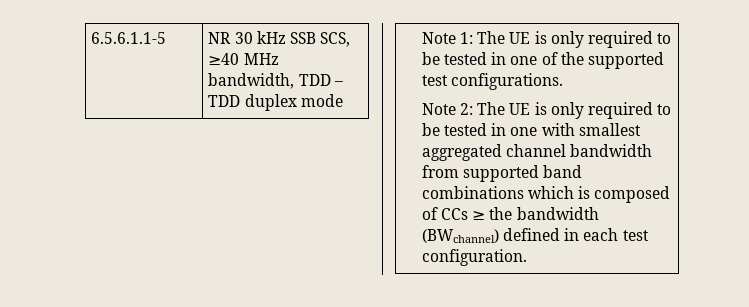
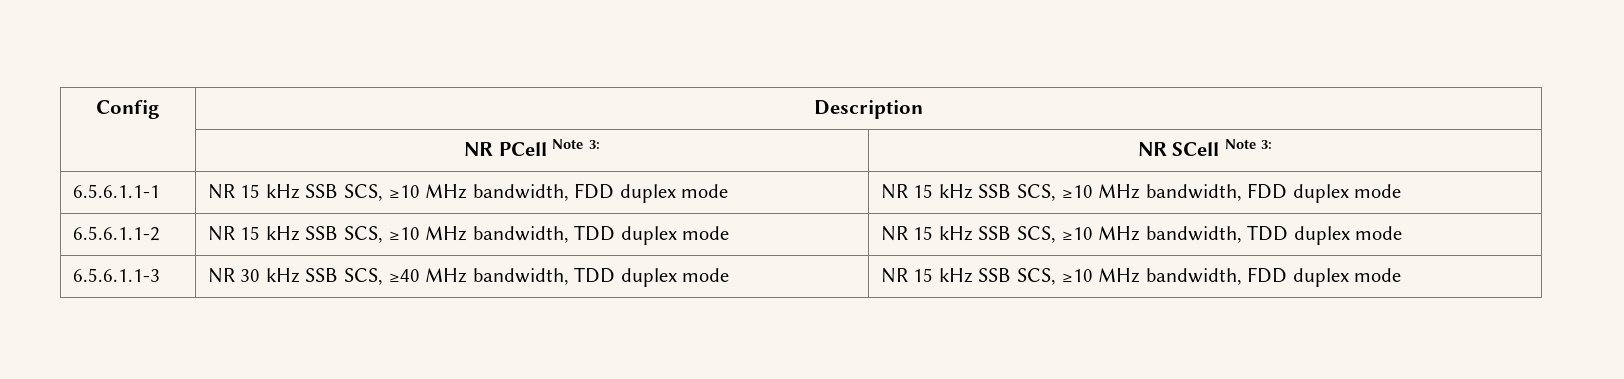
[91,32,167,44] 6.5.6.1.1-5 -> [96,100,160,119] [814,100,923,119] [464,139,600,156] [1137,139,1273,156] [72,184,160,198] [207,183,729,203] [880,183,1402,203] [72,226,160,241] [207,225,730,245] [880,225,1403,245] [72,268,160,282] Config | Description // | NR PCell Note 3: | NR SCell Note 3: // 6.5.6.1.1-1 | NR 15 kHz SSB SCS, ≥10 MHz bandwidth, FDD duplex mode | NR 15 kHz SSB SCS, ≥10 MHz bandwidth, FDD duplex mode // 6.5.6.1.1-2 | NR 15 kHz SSB SCS, ≥10 MHz bandwidth, TDD duplex mode | NR 15 kHz SSB SCS, ≥10 MHz bandwidth, TDD duplex mode // 6.5.6.1.1-3
[333,81,343,86] [208,94,343,111] [421,31,672,48] [421,52,664,69] [421,73,564,90] [421,102,672,119] [421,123,641,136] [421,144,653,161] [421,165,583,182] [421,186,671,203] [421,207,599,220] [421,228,649,243] [421,249,527,266] – TDD duplex mode // Note 1: The UE is only required to be tested in one of the supported test configurations. // Note 2: The UE is only required to be tested in one with smallest aggregated channel bandwidth from supported band combinations which is composed of CCs ≥ the bandwidth (BWchannel) defined in each test configuration. -> [620,268,730,287] [880,267,1402,287] duplex mode | NR 15 kHz SSB SCS, ≥10 MHz bandwidth, FDD duplex mode

